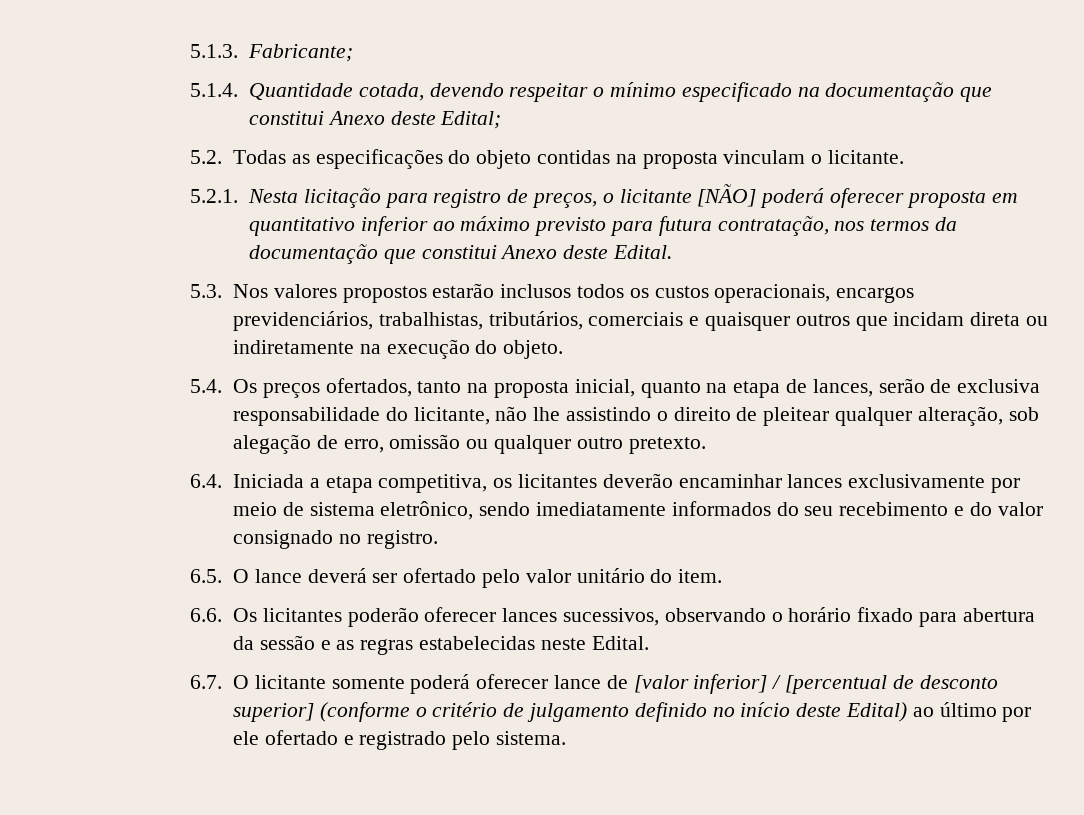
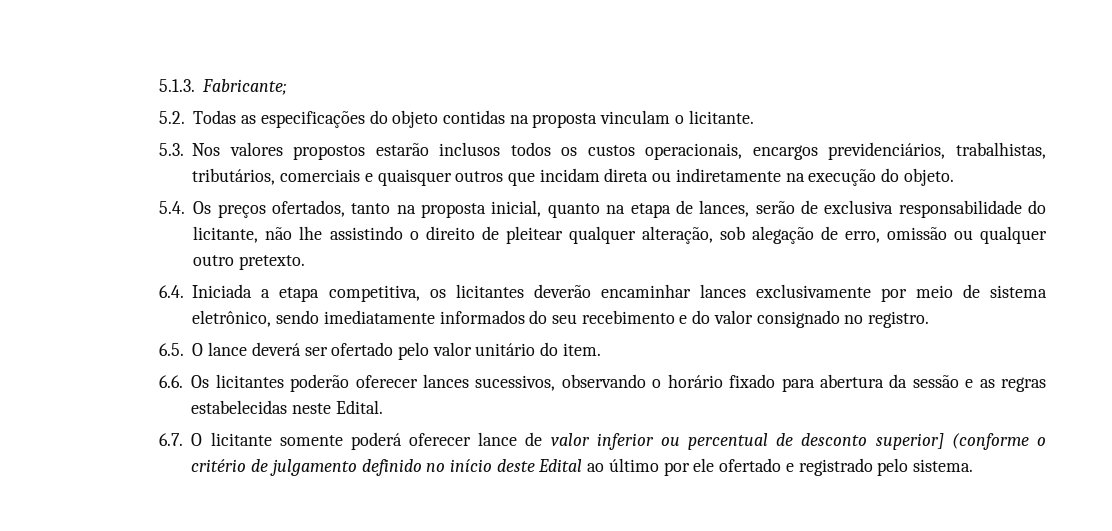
[190,82,993,102] [248,111,502,129] // 5.1.4. Quantidade cotada, devendo respeitar o mínimo especificado na documentação que constitui Anexo deste Edital; -> (288, 87) none
[190,184,1018,208] [248,216,957,236] [248,244,672,264] // 5.2.1. Nesta licitação para registro de preços, o licitante [NÃO] poderá oferecer proposta em quantitativo inferior ao máximo previsto para futura contratação, nos termos da documentação que constitui Anexo deste Edital. -> (754, 117) none
[633,674,887,694] [valor inferior] / [percentual -> [550,433,769,450] valor inferior ou percentual
[845,702,907,722] Edital) -> [538,459,583,472] Edital

